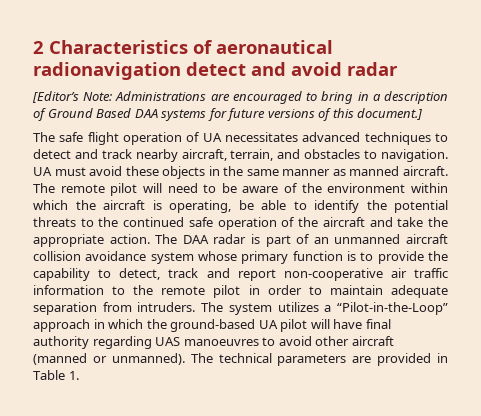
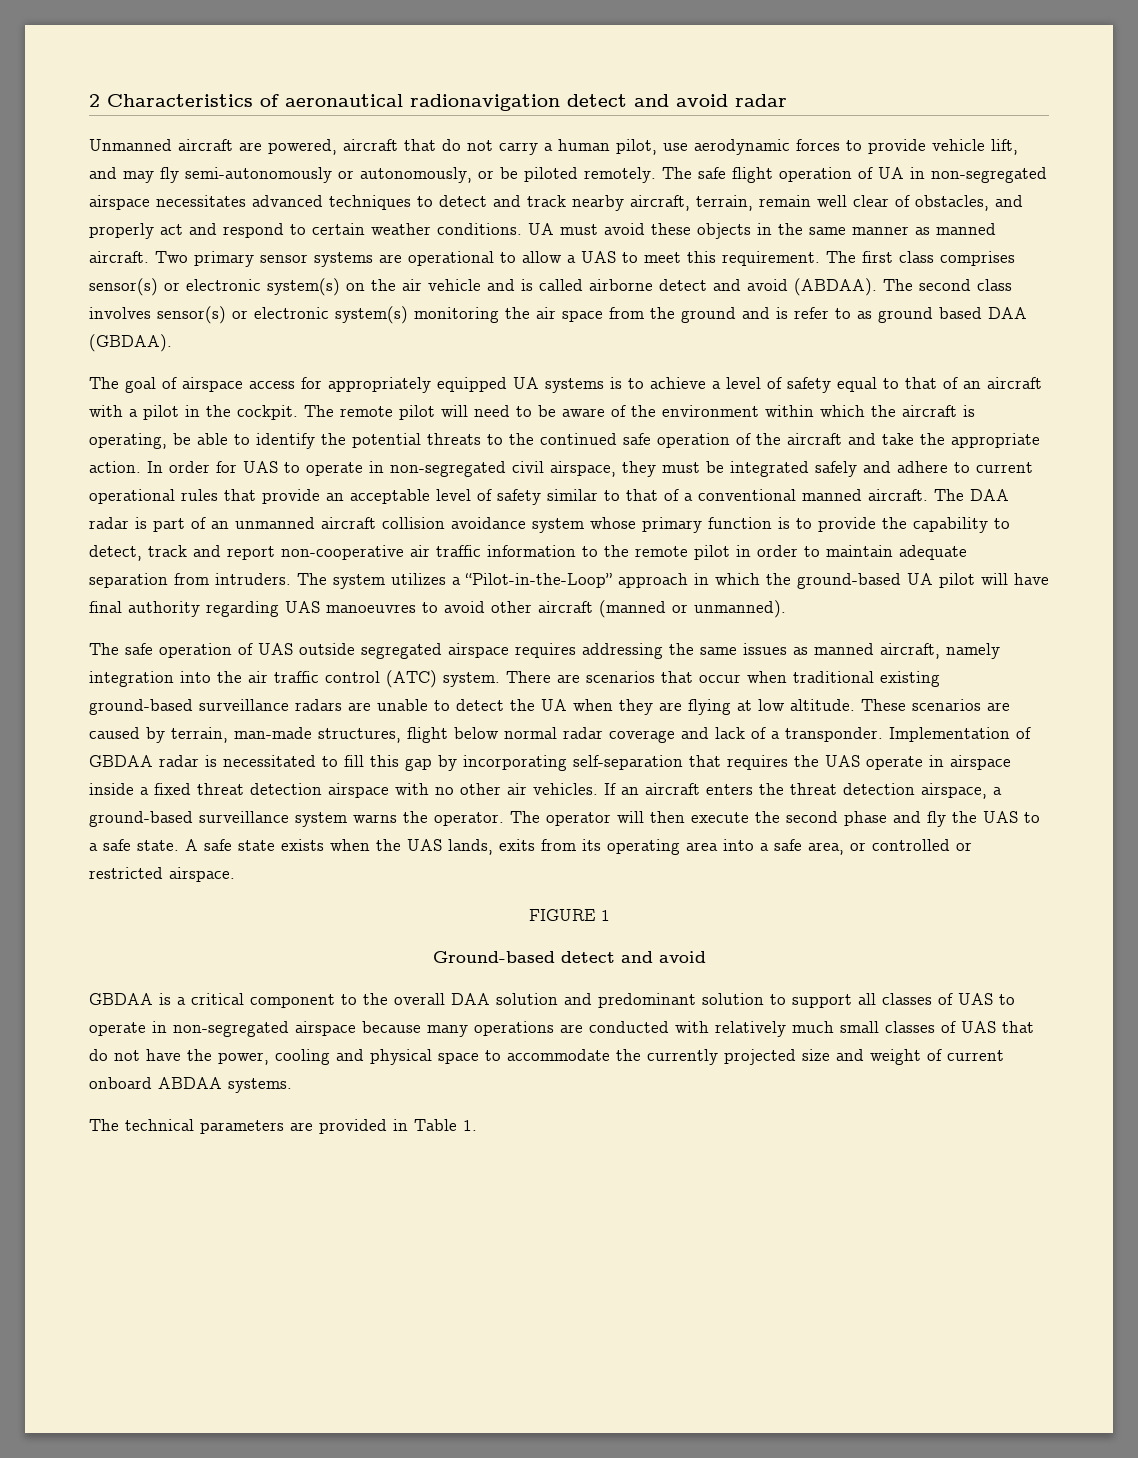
[32,91,449,104] [33,108,423,121] [Editor’s Note: Administrations are encouraged to bring in a description of Ground Based DAA systems for future versions of this document.] // -> [89,139,1018,155] [89,167,656,183] Unmanned aircraft are powered, aircraft that do not carry a human pilot, use aerodynamic forces to provide vehicle lift, and may fly semi-autonomously or autonomously, or be piloted remotely.
(222, 137) none -> [910,167,1047,183] [89,195,150,210] in non-segregated airspace
[277,149,449,162] and obstacles to navigation. -> [759,195,1023,211] [89,223,522,239] remain well clear of obstacles, and properly act and respond to certain weather conditions.
(448, 171) none -> [155,251,1015,267] [89,278,1012,296] [89,306,1027,324] [89,334,172,352] [89,377,1042,393] [89,405,298,420] Two primary sensor systems are operational to allow a UAS to meet this requirement. The first class comprises sensor(s) or electronic system(s) on the air vehicle and is called airborne detect and avoid (ABDAA). The second class involves sensor(s) or electronic system(s) monitoring the air space from the ground and is refer to as ground based DAA (GBDAA). // The goal of airspace access for appropriately equipped UA systems is to achieve a level of safety equal to that of an aircraft with a pilot in the cockpit.
(150, 239) none -> [147,461,1033,477] [89,489,928,505] In order for UAS to operate in non-segregated civil airspace, they must be integrated safely and adhere to current operational rules that provide an acceptable level of safety similar to that of a conventional manned aircraft.
(185, 359) none -> [89,643,1000,659] [89,670,940,688] [89,699,1010,715] [89,727,1031,743] [89,755,1011,771] [89,783,1002,799] [89,811,1040,827] [89,839,972,855] [89,867,235,882] [528,909,610,921] [432,951,706,963] [89,993,1015,1008] [89,1021,1034,1037] [89,1049,1004,1065] [89,1077,292,1093] // The safe operation of UAS outside segregated airspace requires addressing the same issues as manned aircraft, namely integration into the air traffic control (ATC) system. There are scenarios that occur when traditional existing ground-based surveillance radars are unable to detect the UA when they are flying at low altitude. These scenarios are caused by terrain, man-made structures, flight below normal radar coverage and lack of a transponder. Implementation of GBDAA radar is necessitated to fill this gap by incorporating self-separation that requires the UAS operate in airspace inside a fixed threat detection airspace with no other air vehicles. If an aircraft enters the threat detection airspace, a ground-based surveillance system warns the operator. The operator will then execute the second phase and fly the UAS to a safe state. A safe state exists when the UAS lands, exits from its operating area into a safe area, or controlled or restricted airspace. // FIGURE 1 // Ground-based detect and avoid // GBDAA is a critical component to the overall DAA solution and predominant solution to support all classes of UAS to operate in non-segregated airspace because many operations are conducted with relatively much small classes of UAS that do not have the power, cooling and physical space to accommodate the currently projected size and weight of current onboard ABDAA systems. //

